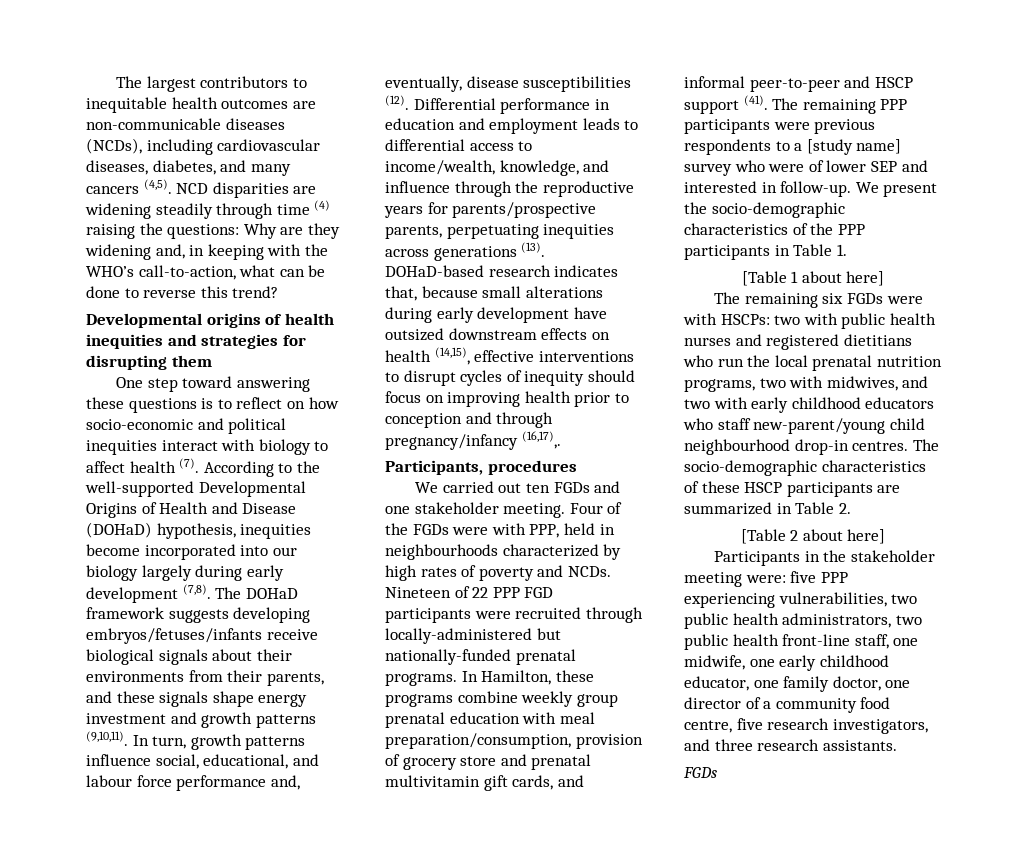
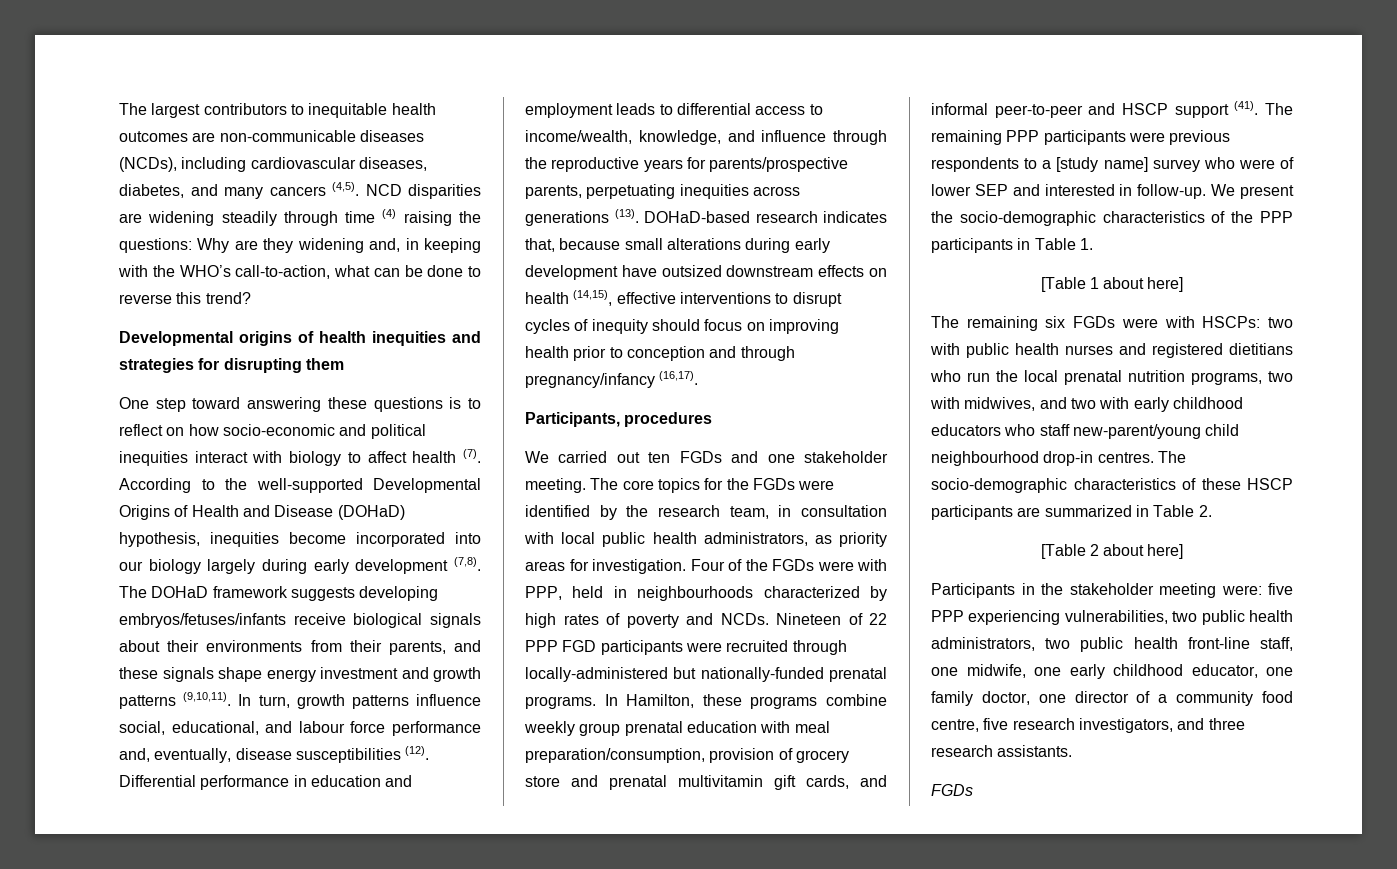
[521,431,561,449] (16,17),. -> [659,371,699,385] (16,17).
(566, 510) none -> [590,478,835,493] [525,505,887,520] [524,532,887,547] [525,559,686,574] The core topics for the FGDs were identified by the research team, in consultation with local public health administrators, as priority areas for investigation.

